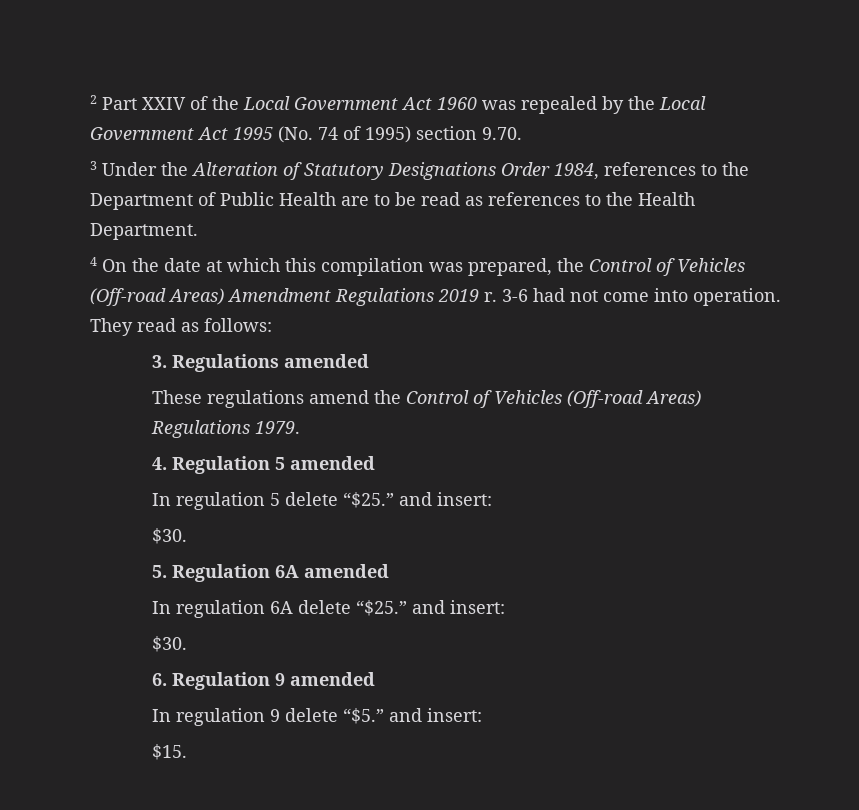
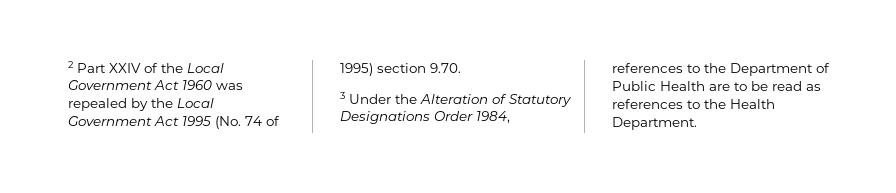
[89,257,745,276] [89,288,781,306] [89,318,272,336] [151,354,369,372] [151,390,701,408] [150,420,300,438] [151,456,375,474] [151,492,492,510] [151,528,187,544] [151,564,389,582] [151,600,505,618] [151,636,187,652] [151,672,375,690] [151,708,482,726] [151,744,187,760] // 4 On the date at which this compilation was prepared, the Control of Vehicles (Off-road Areas) Amendment Regulations 2019 r. 3-6 had not come into operation. They read as follows: // 3. Regulations amended // These regulations amend the Control of Vehicles (Off-road Areas) Regulations 1979. // 4. Regulation 5 amended // In regulation 5 delete “$25.” and insert: // $30. // 5. Regulation 6A amended // In regulation 6A delete “$25.” and insert: // $30. // 6. Regulation 9 amended // In regulation 9 delete “$5.” and insert: // $15. -> (697, 123) none

